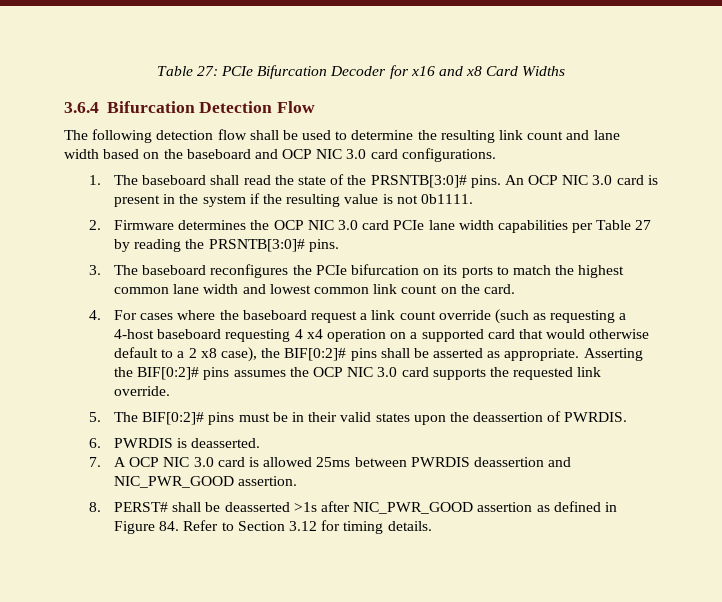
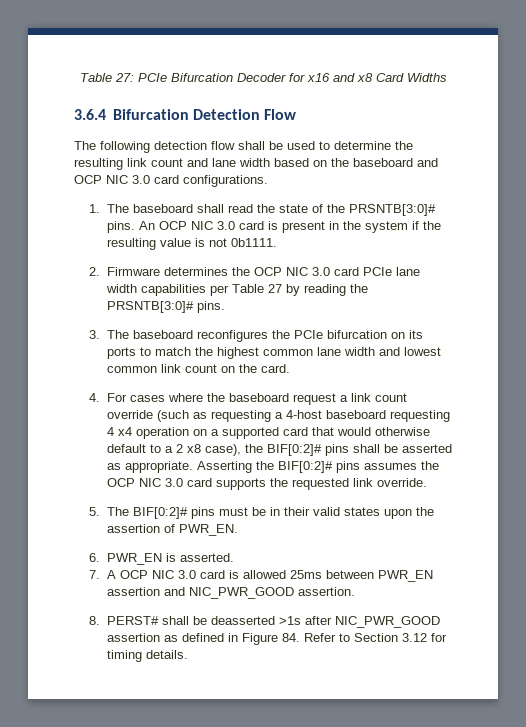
[473,411,628,422] [89,438,261,448] deassertion of PWRDIS. // 6. PWRDIS is deasserted. -> [106,524,238,536] [89,553,234,565] assertion of PWR_EN. // 6. PWR_EN is asserted.
[410,457,544,467] PWRDIS deassertion -> [377,570,433,582] [106,587,160,596] PWR_EN assertion

